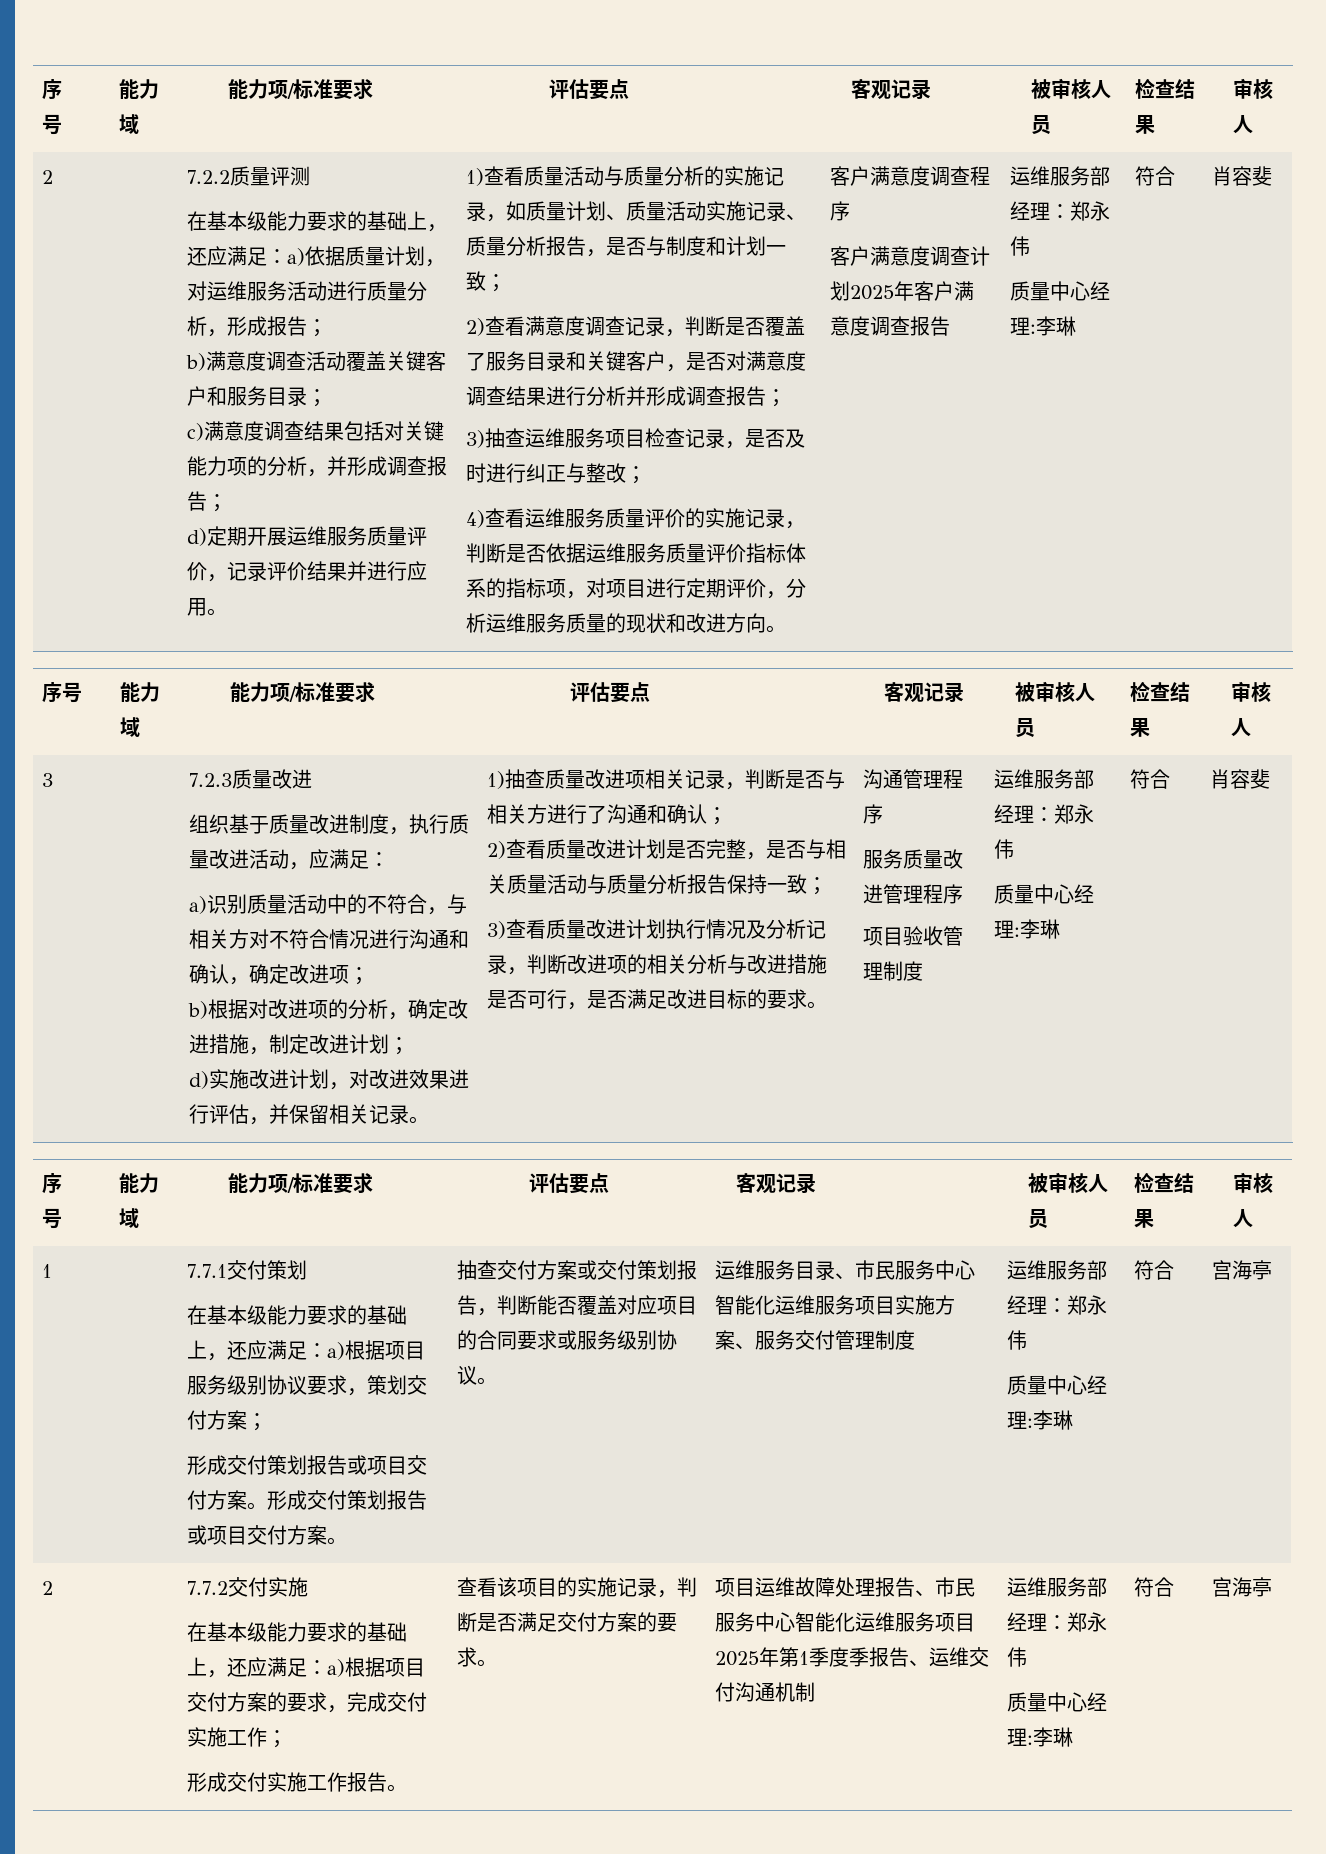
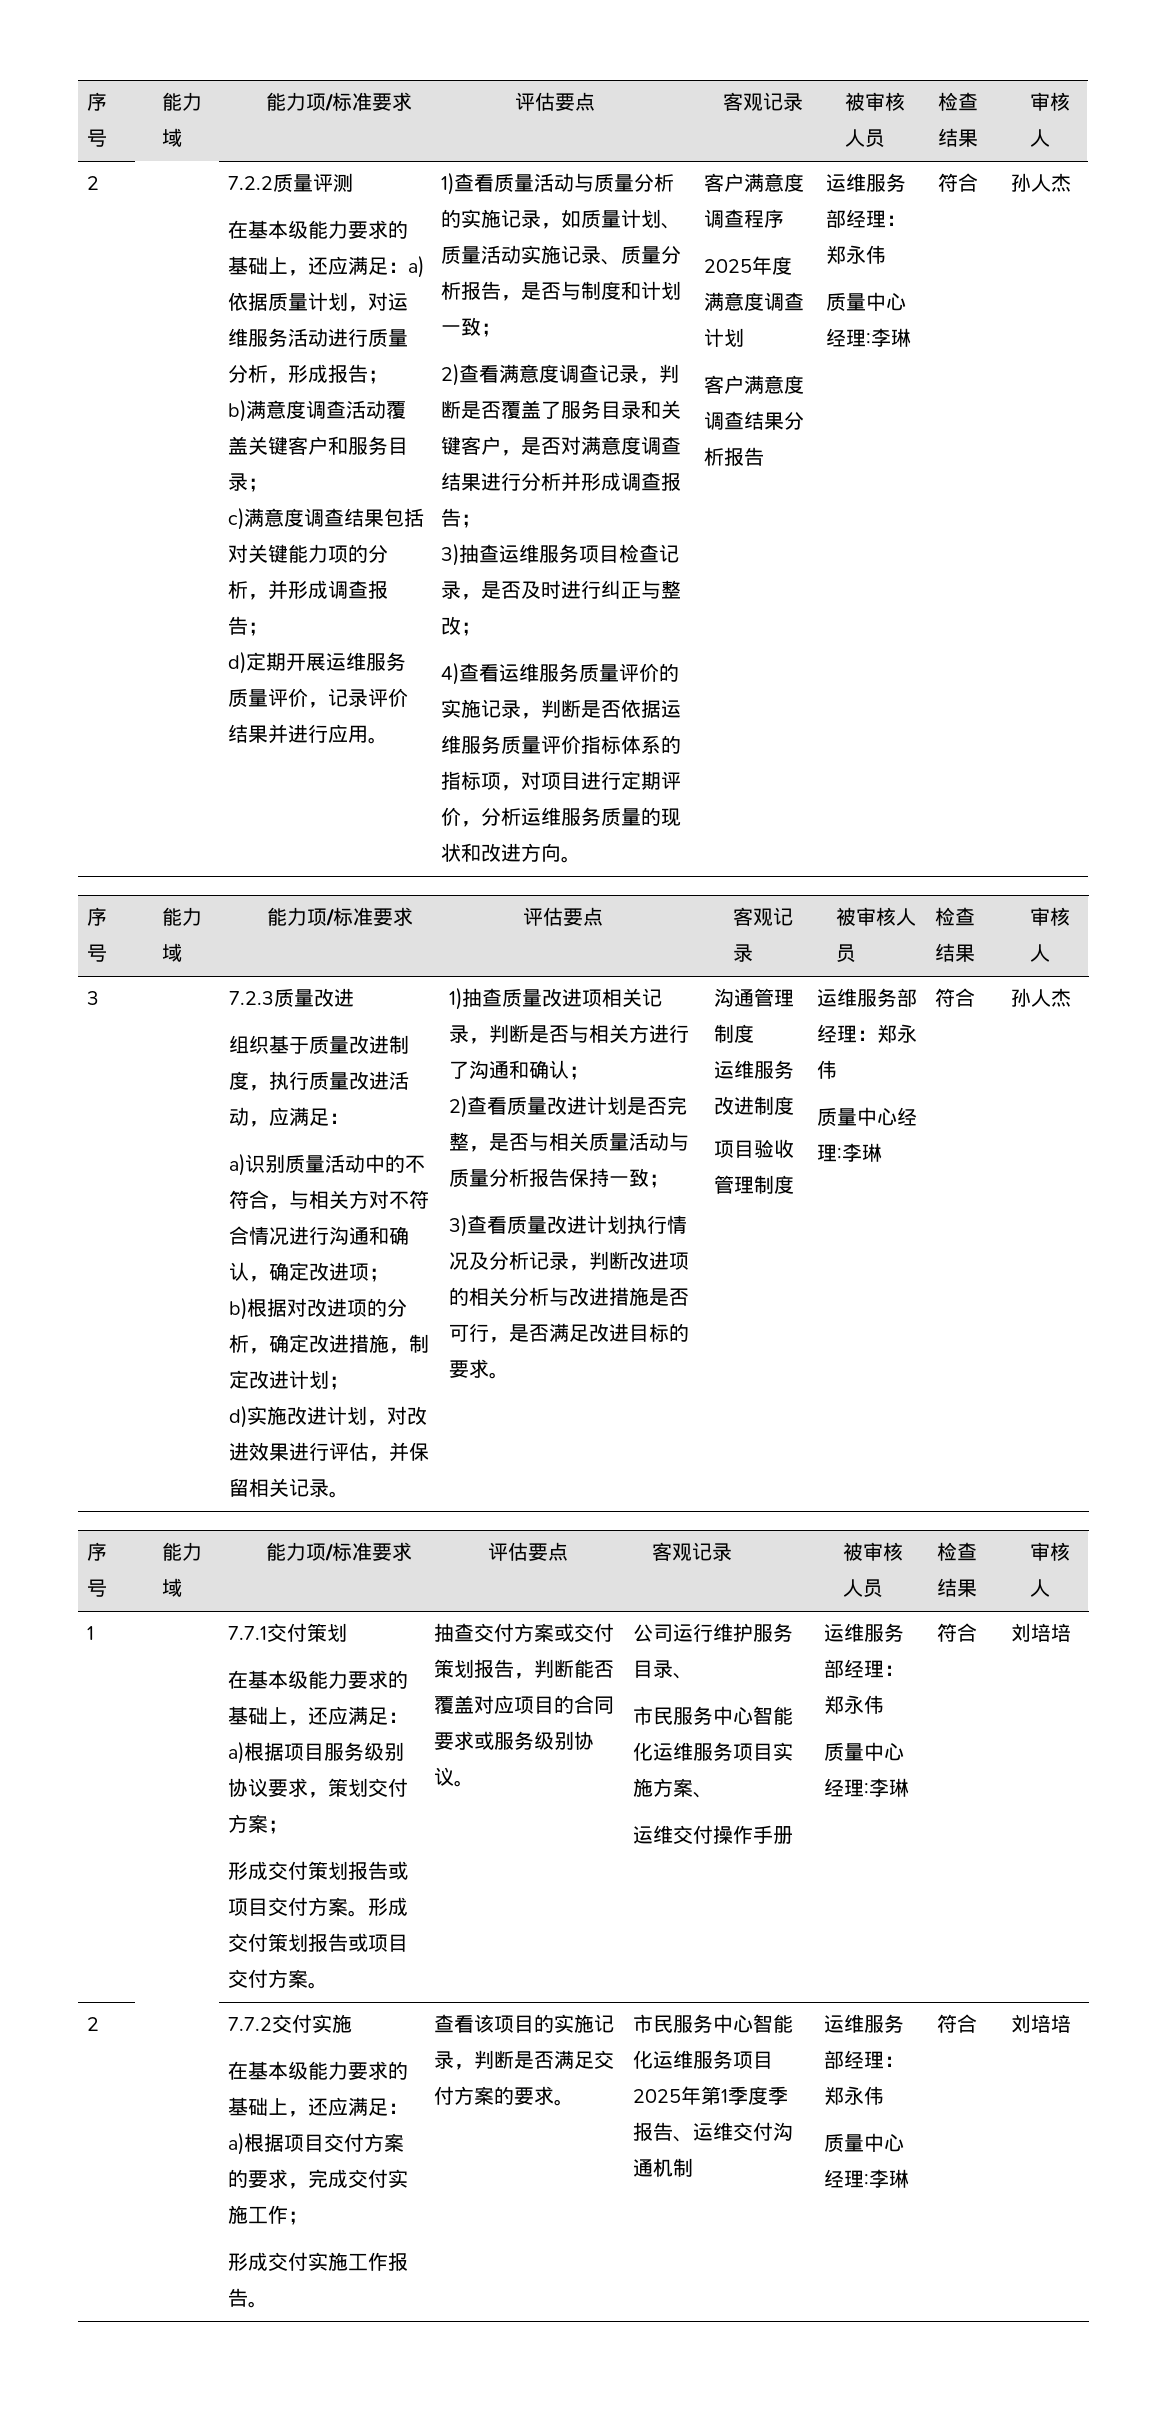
[829,246,990,266] [829,281,974,301] [829,316,910,336] 客户满意度调查计划2025年客户满意度调查 -> [703,256,792,275] [703,292,804,311] [703,328,744,347] [703,375,804,394] [703,411,804,430] [703,447,724,466] 2025年度满意度调查计划 // 客户满意度调查结果分析
[1211,166,1272,186] 肖容斐 -> [1010,173,1071,192] 孙人杰
[942,769,963,789] [862,804,883,824] [862,849,963,869] [862,884,963,904] 程序 // 服务质量改进管理程序 -> [713,1024,754,1043] [713,1060,794,1079] [713,1096,794,1115] 制度 // 运维服务改进制度
[1209,769,1270,789] 肖容斐 -> [1010,988,1071,1007] 孙人杰
[714,1260,755,1280] 运维 -> [632,1623,753,1642] 公司运行维护
(855, 1276) none -> (693, 1676) //
[754,1330,915,1350] 服务交付管理制度 -> [632,1825,793,1844] // 运维交付操作手册
[1211,1260,1272,1280] 宫海亭 -> [1010,1623,1071,1642] 刘培培
[714,1577,935,1597] 项目运维故障处理报告、 -> (574, 2102) none
[1211,1577,1272,1597] 宫海亭 -> [1010,2014,1071,2033] 刘培培

